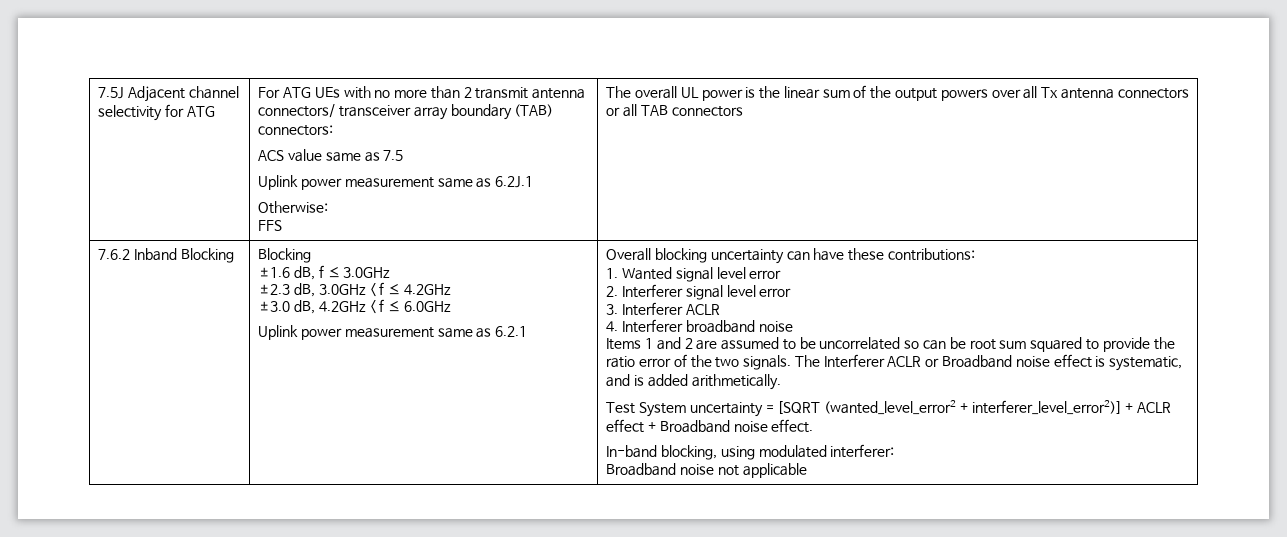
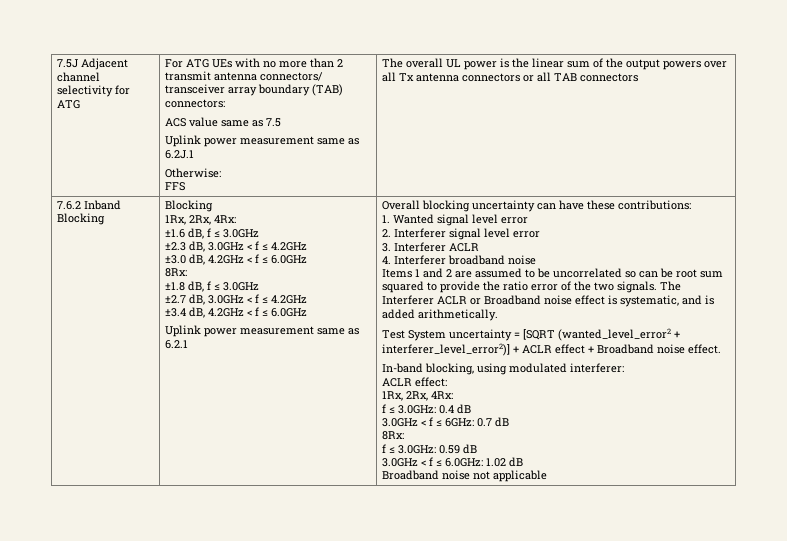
(312, 255) none -> [165,215,237,225] // 1Rx, 2Rx, 4Rx:
(451, 306) none -> [165,268,188,277] [165,281,260,292] [165,294,308,305] [165,307,308,318] // 8Rx: // ±1.8 dB, f ≤ 3.0GHz // ±2.7 dB, 3.0GHz < f ≤ 4.2GHz // ±3.4 dB, 4.2GHz < f ≤ 6.0GHz
(895, 451) none -> [382,377,448,387] [382,391,454,401] [382,404,472,414] [382,417,510,427] [382,431,405,440] [382,444,478,454] [382,457,524,467] // ACLR effect: // 1Rx, 2Rx, 4Rx: // f ≤ 3.0GHz: 0.4 dB // 3.0GHz < f ≤ 6GHz: 0.7 dB // 8Rx: // f ≤ 3.0GHz: 0.59 dB // 3.0GHz < f ≤ 6.0GHz: 1.02 dB

